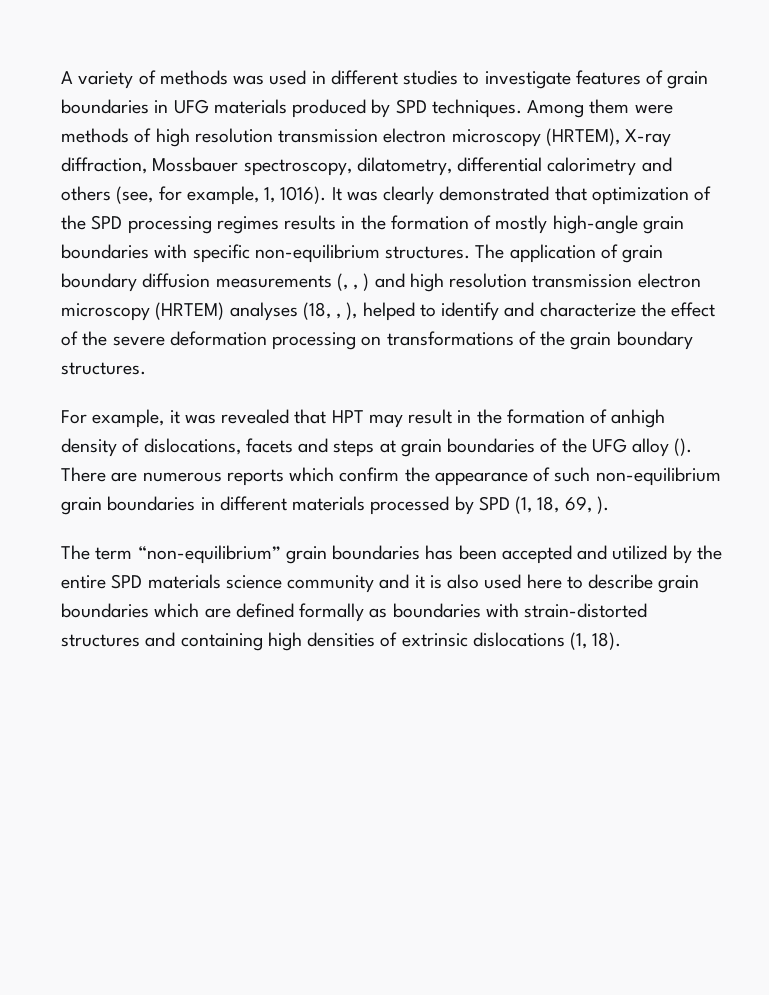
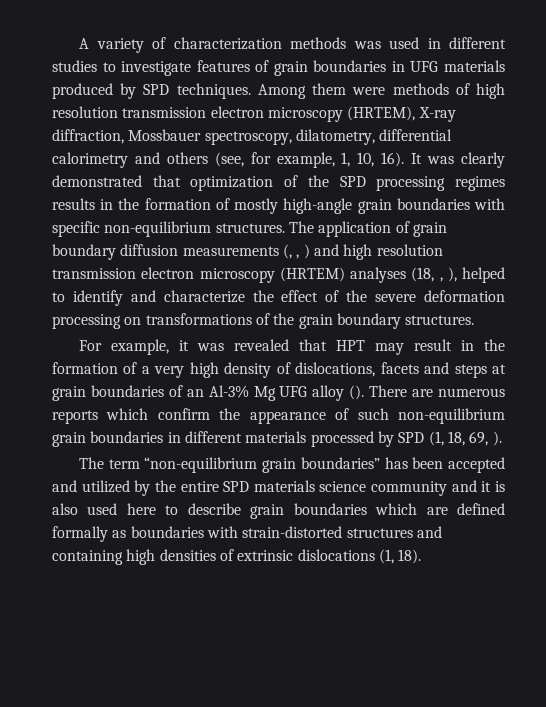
(156, 77) none -> [173,37,282,50] characterization
[280,186,327,204] 1016). -> [357,152,405,167] 10, 16).
[611,409,666,428] anhigh -> [141,362,219,378] a very high
[561,438,587,453] the -> [186,385,276,401] an Al-3% Mg
[137,545,421,564] “non-equilibrium” grain boundaries -> [144,457,380,473] “non-equilibrium grain boundaries”

